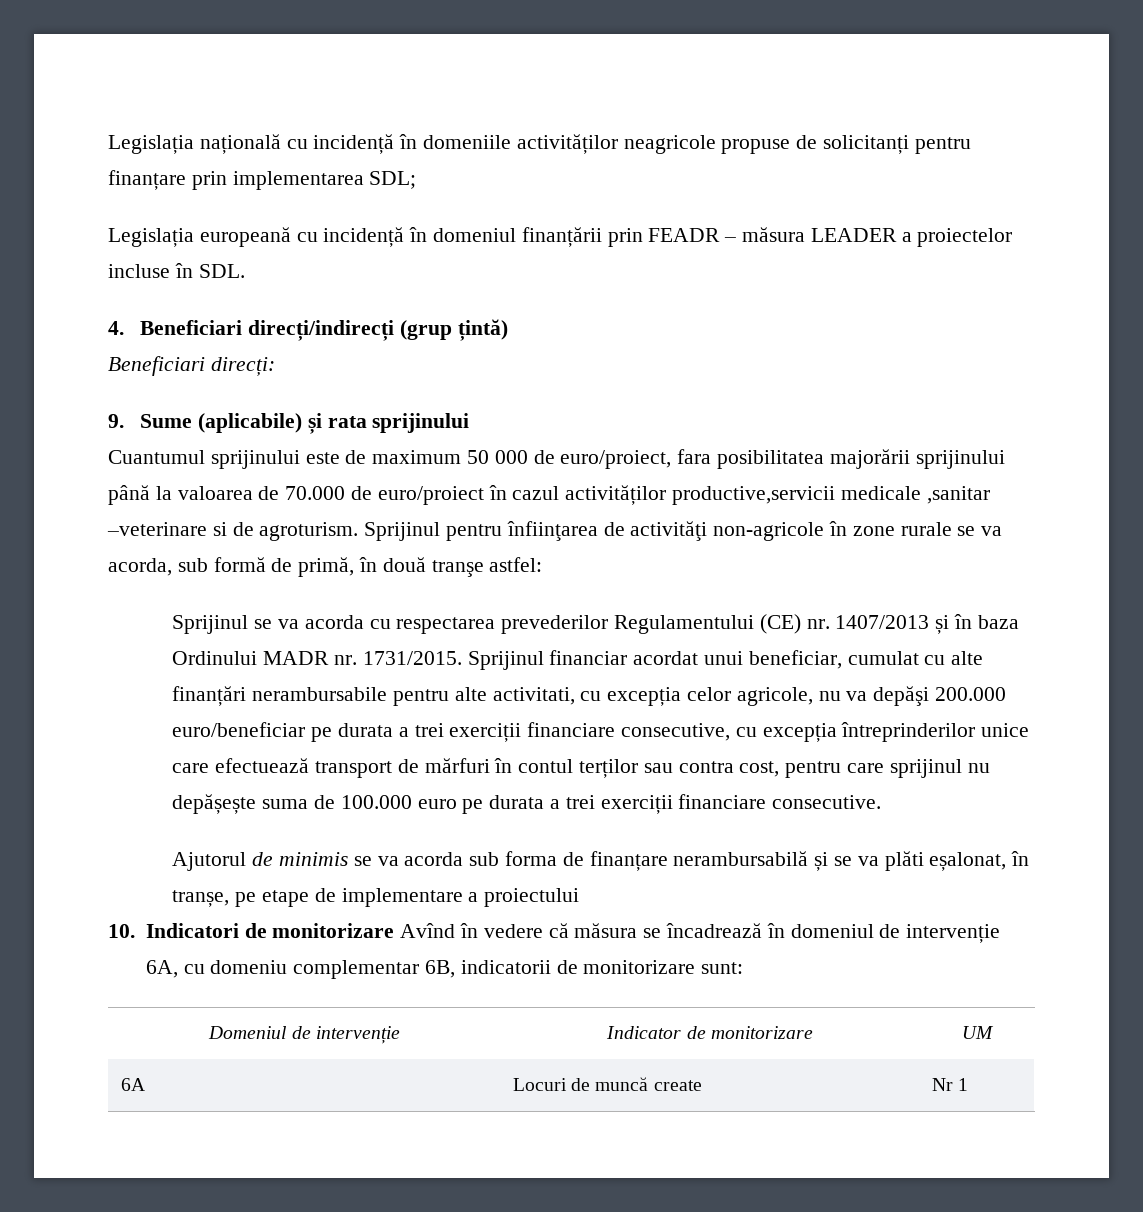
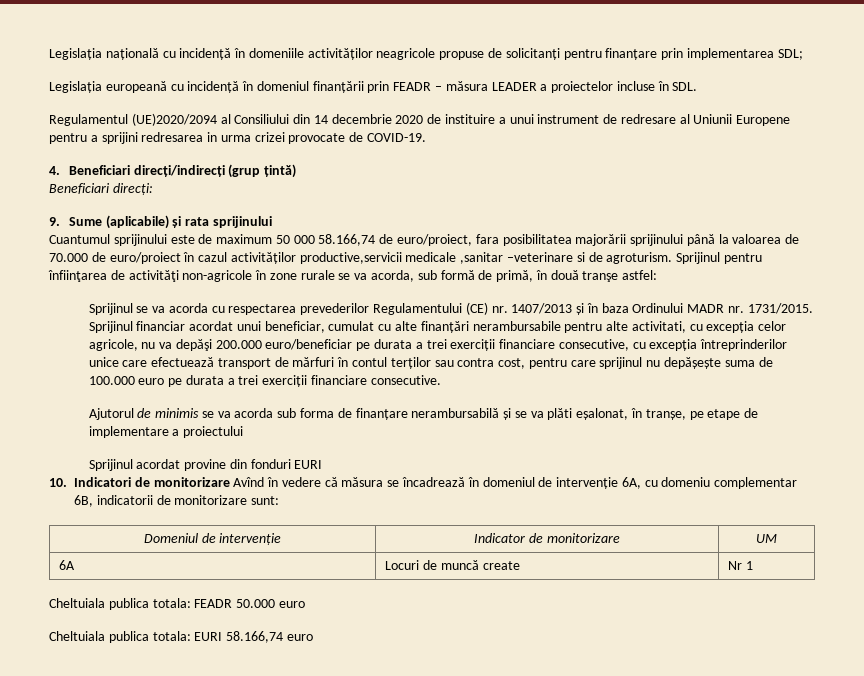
(245, 271) none -> [49,113,791,126] [49,132,427,144] // Regulamentul (UE)2020/2094 al Consiliului din 14 decembrie 2020 de instituire a unui instrument de redresare al Uniunii Europene pentru a sprijini redresarea in urma crizei provocate de COVID-19.
(528, 457) none -> [318,234,376,246] 58.166,74
(580, 897) none -> [88,459,323,471] // Sprijinul acordat provine din fonduri EURI
(969, 1084) none -> [49,598,305,610] [49,631,313,643] // Cheltuiala publica totala: FEADR 50.000 euro // Cheltuiala publica totala: EURI 58.166,74 euro

